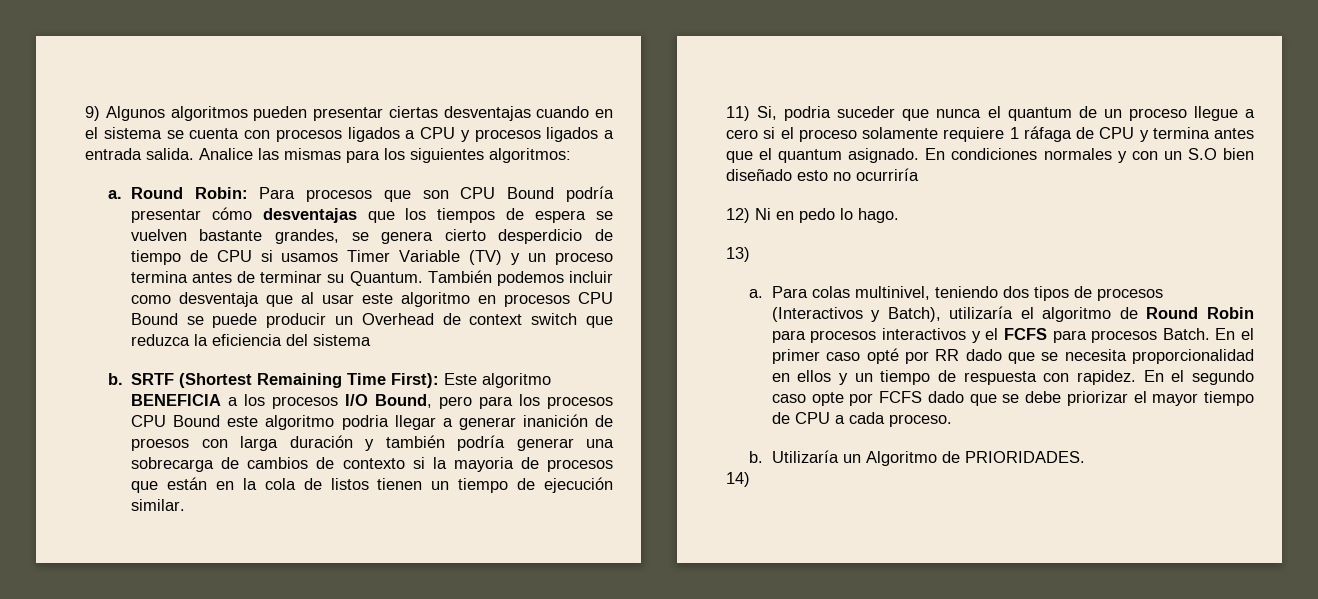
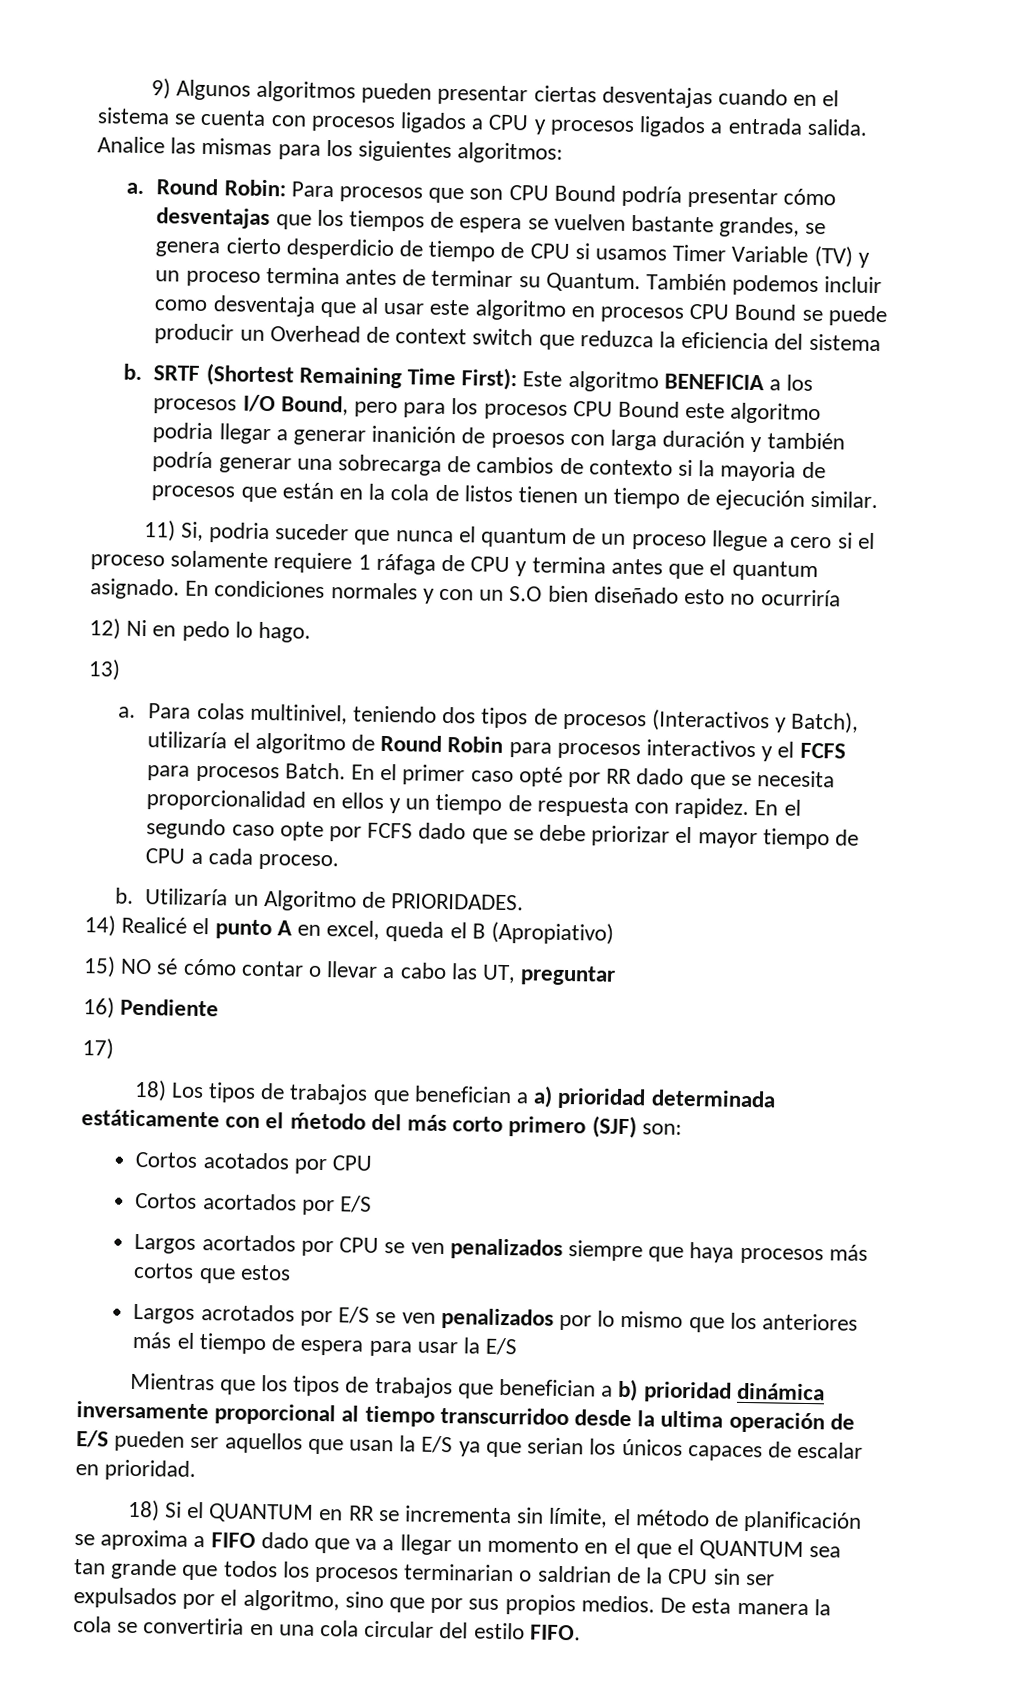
(750, 479) none -> [121,916,615,945] [83,956,617,986] [83,997,220,1019] [82,1038,114,1060] [133,1079,776,1110] [81,1109,682,1139] [135,1151,373,1175] [135,1192,373,1216] [134,1233,868,1265] [133,1262,291,1284] [133,1303,858,1333] [132,1331,518,1357] [129,1372,825,1403] [76,1401,855,1434] [76,1430,864,1462] [75,1459,197,1482] [126,1499,863,1533] [74,1529,842,1560] [74,1558,775,1586] [73,1587,831,1616] [73,1616,581,1641] Realicé el punto A en excel, queda el B (Apropiativo) // 15) NO sé cómo contar o llevar a cabo las UT, preguntar // 16) Pendiente // 17) // 18) Los tipos de trabajos que benefician a a) prioridad determinada estáticamente con el ḿetodo del más corto primero (SJF) son: // Cortos acotados por CPU // Cortos acortados por E/S // Largos acortados por CPU se ven penalizados siempre que haya procesos más cortos que estos // Largos acrotados por E/S se ven penalizados por lo mismo que los anteriores más el tiempo de espera para usar la E/S // Mientras que los tipos de trabajos que benefician a b) prioridad dinámica inversamente proporcional al tiempo transcurridoo desde la ultima operación de E/S pueden ser aquellos que usan la E/S ya que serian los únicos capaces de escalar en prioridad. // 18) Si el QUANTUM en RR se incrementa sin límite, el método de planificación se aproxima a FIFO dado que va a llegar un momento en el que el QUANTUM sea tan grande que todos los procesos terminarian o saldrian de la CPU sin ser expulsados por el algoritmo, sino que por sus propios medios. De esta manera la cola se convertiria en una cola circular del estilo FIFO.

